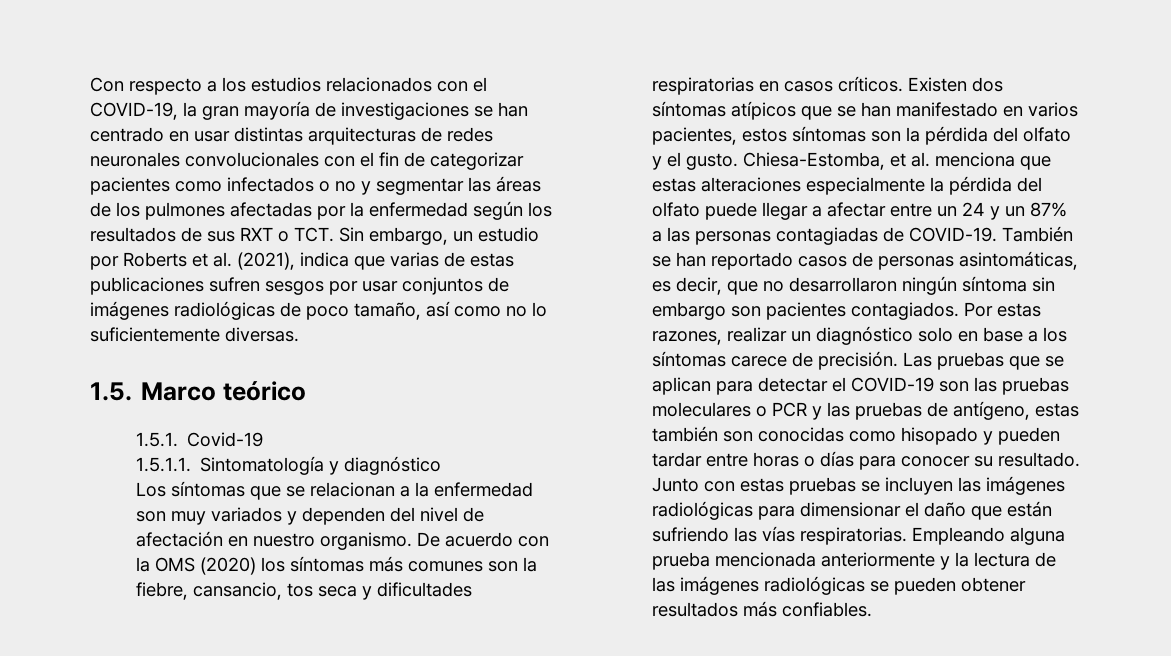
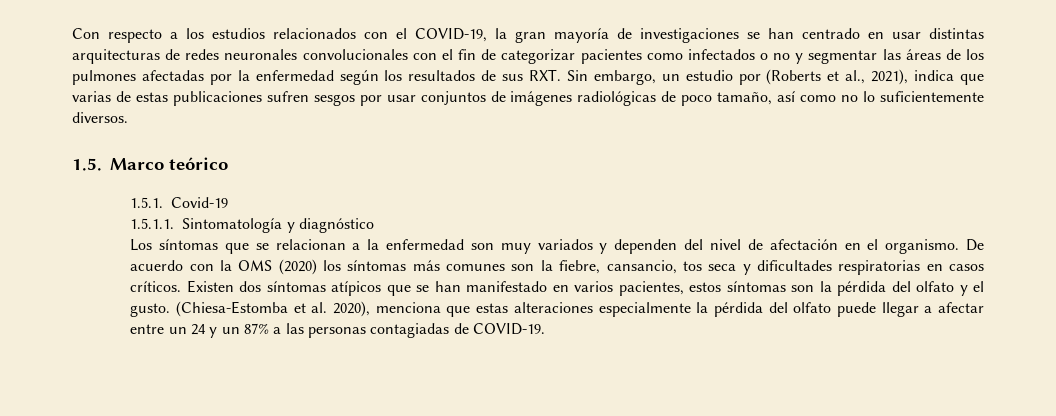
[240,227,334,242] RXT o TCT. -> [529,69,562,81] RXT.
[123,252,295,270] Roberts et al. (2021), -> [766,69,909,85] (Roberts et al., 2021),
[225,327,299,342] diversas. -> [72,112,128,123] diversos.
[253,533,316,547] nuestro -> [867,239,879,250] el
[743,152,931,170] Chiesa-Estomba, et al. -> [175,301,371,317] (Chiesa-Estomba et al. 2020),
[1002,226,1074,242] [652,251,1079,270] [652,276,1056,295] [652,302,1042,320] [652,326,1068,345] [652,351,1065,370] [652,377,1070,395] [652,401,1080,420] [652,426,1061,445] [652,451,1081,470] [652,476,1066,495] [652,501,1053,520] [652,526,1066,545] [652,552,1057,570] [652,576,1027,595] [652,601,873,617] También se han reportado casos de personas asintomáticas, es decir, que no desarrollaron ningún síntoma sin embargo son pacientes contagiados. Por estas razones, realizar un diagnóstico solo en base a los síntomas carece de precisión. Las pruebas que se aplican para detectar el COVID-19 son las pruebas moleculares o PCR y las pruebas de antígeno, estas también son conocidas como hisopado y pueden tardar entre horas o días para conocer su resultado. Junto con estas pruebas se incluyen las imágenes radiológicas para dimensionar el daño que están sufriendo las vías respiratorias. Empleando alguna prueba mencionada anteriormente y la lectura de las imágenes radiológicas se pueden obtener resultados más confiables. -> (545, 329) none

